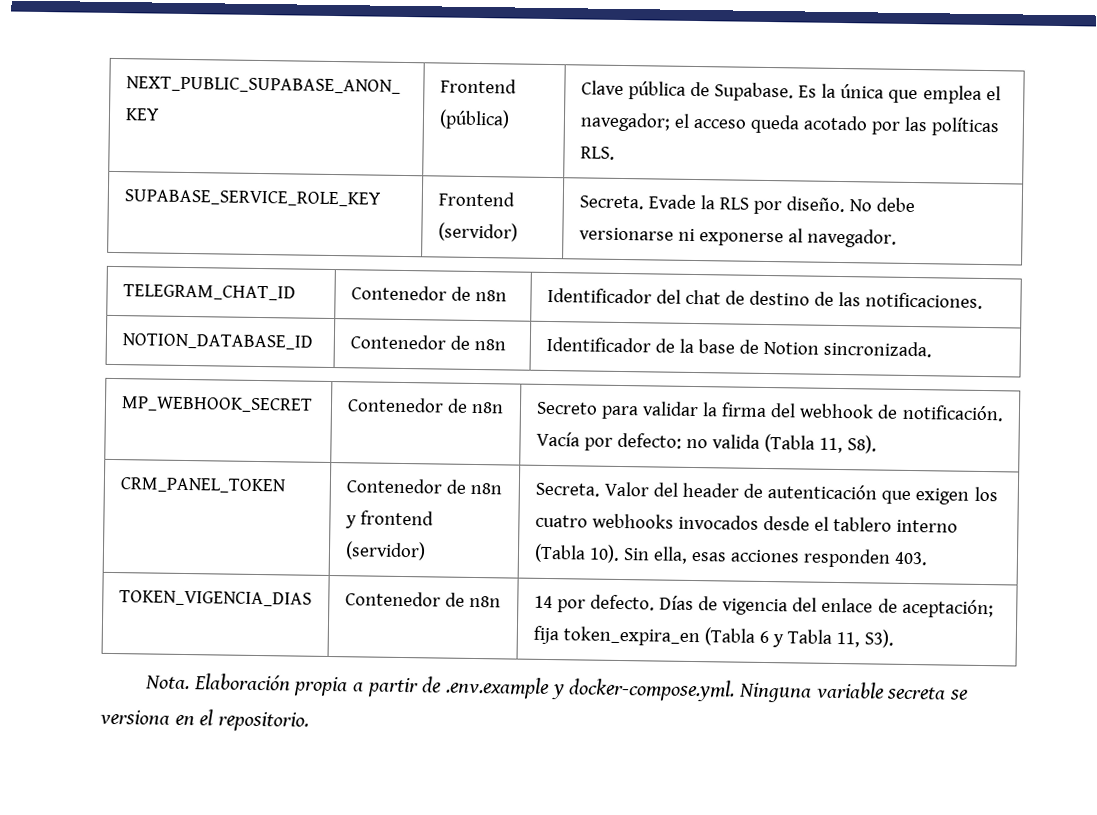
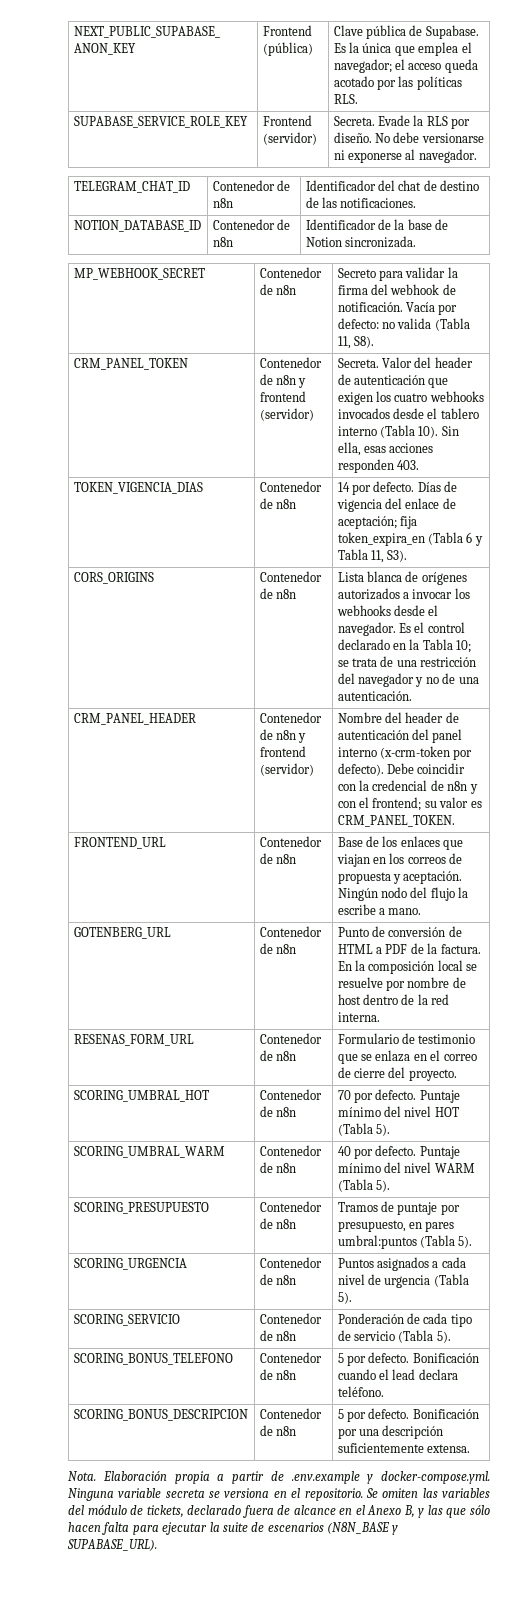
(895, 638) none -> [73,572,154,584] [259,571,322,582] [259,588,297,599] [337,571,467,585] [337,588,470,600] [336,605,439,616] [337,622,465,636] [337,639,472,653] [337,656,477,667] [337,673,479,687] [337,691,412,701] [73,713,196,725] [259,712,322,723] [259,729,307,743] [259,746,306,757] [259,763,314,776] [337,712,459,723] [337,729,463,743] [337,746,473,760] [337,763,466,776] [337,780,478,794] [337,797,482,811] [337,815,455,827] [73,837,166,849] [259,836,322,847] [259,853,297,864] [337,836,464,850] [336,853,463,867] [337,871,463,884] [337,887,469,901] [337,904,422,915] [73,927,171,939] [259,926,322,937] [259,943,297,954] [337,926,462,937] [337,943,481,954] [337,960,478,974] [337,977,466,991] [337,994,450,1005] [337,1012,380,1022] [73,1034,194,1046] [259,1033,322,1044] [259,1050,297,1061] [337,1033,476,1044] [337,1050,477,1064] [337,1067,457,1081] [73,1090,209,1102] [259,1089,322,1100] [259,1106,297,1117] [337,1089,460,1103] [337,1106,459,1117] [337,1123,391,1136] [73,1146,225,1158] [259,1145,322,1156] [259,1162,297,1173] [337,1145,460,1159] [337,1162,475,1173] [337,1179,391,1192] [73,1202,209,1214] [259,1201,322,1212] [259,1218,297,1229] [337,1201,460,1215] [337,1220,455,1232] [337,1235,473,1249] [73,1258,187,1270] [259,1257,322,1268] [259,1274,297,1285] [337,1257,466,1271] [337,1274,469,1288] [337,1292,352,1304] [73,1314,180,1326] [259,1313,322,1324] [259,1330,297,1341] [337,1313,472,1327] [337,1330,451,1343] [73,1353,233,1365] [259,1352,322,1363] [259,1369,297,1380] [337,1352,479,1366] [337,1369,458,1380] [337,1386,384,1397] [73,1409,248,1421] [259,1408,322,1419] [259,1425,297,1436] [337,1408,479,1422] [337,1425,444,1439] [337,1443,471,1453] // CORS_ORIGINS | Contenedor de n8n | Lista blanca de orígenes autorizados a invocar los webhooks desde el navegador. Es el control declarado en la Tabla 10; se trata de una restricción del navegador y no de una autenticación. // CRM_PANEL_HEADER | Contenedor de n8n y frontend (servidor) | Nombre del header de autenticación del panel interno (x-crm-token por defecto). Debe coincidir con la credencial de n8n y con el frontend; su valor es CRM_PANEL_TOKEN. // FRONTEND_URL | Contenedor de n8n | Base de los enlaces que viajan en los correos de propuesta y aceptación. Ningún nodo del flujo la escribe a mano. // GOTENBERG_URL | Contenedor de n8n | Punto de conversión de HTML a PDF de la factura. En la composición local se resuelve por nombre de host dentro de la red interna. // RESENAS_FORM_URL | Contenedor de n8n | Formulario de testimonio que se enlaza en el correo de cierre del proyecto. // SCORING_UMBRAL_HOT | Contenedor de n8n | 70 por defecto. Puntaje mínimo del nivel HOT (Tabla 5). // SCORING_UMBRAL_WARM | Contenedor de n8n | 40 por defecto. Puntaje mínimo del nivel WARM (Tabla 5). // SCORING_PRESUPUESTO | Contenedor de n8n | Tramos de puntaje por presupuesto, en pares umbral:puntos (Tabla 5). // SCORING_URGENCIA | Contenedor de n8n | Puntos asignados a cada nivel de urgencia (Tabla 5). // SCORING_SERVICIO | Contenedor de n8n | Ponderación de cada tipo de servicio (Tabla 5). // SCORING_BONUS_TELEFONO | Contenedor de n8n | 5 por defecto. Bonificación cuando el lead declara teléfono. // SCORING_BONUS_DESCRIPCION | Contenedor de n8n | 5 por defecto. Bonificación por una descripción suficientemente extensa.
(310, 721) none -> [365,1488,491,1498] [68,1505,491,1518] [68,1522,399,1535] [67,1539,157,1551] Se omiten las variables del módulo de tickets, declarado fuera de alcance en el Anexo B, y las que sólo hacen falta para ejecutar la suite de escenarios (N8N_BASE y SUPABASE_URL).

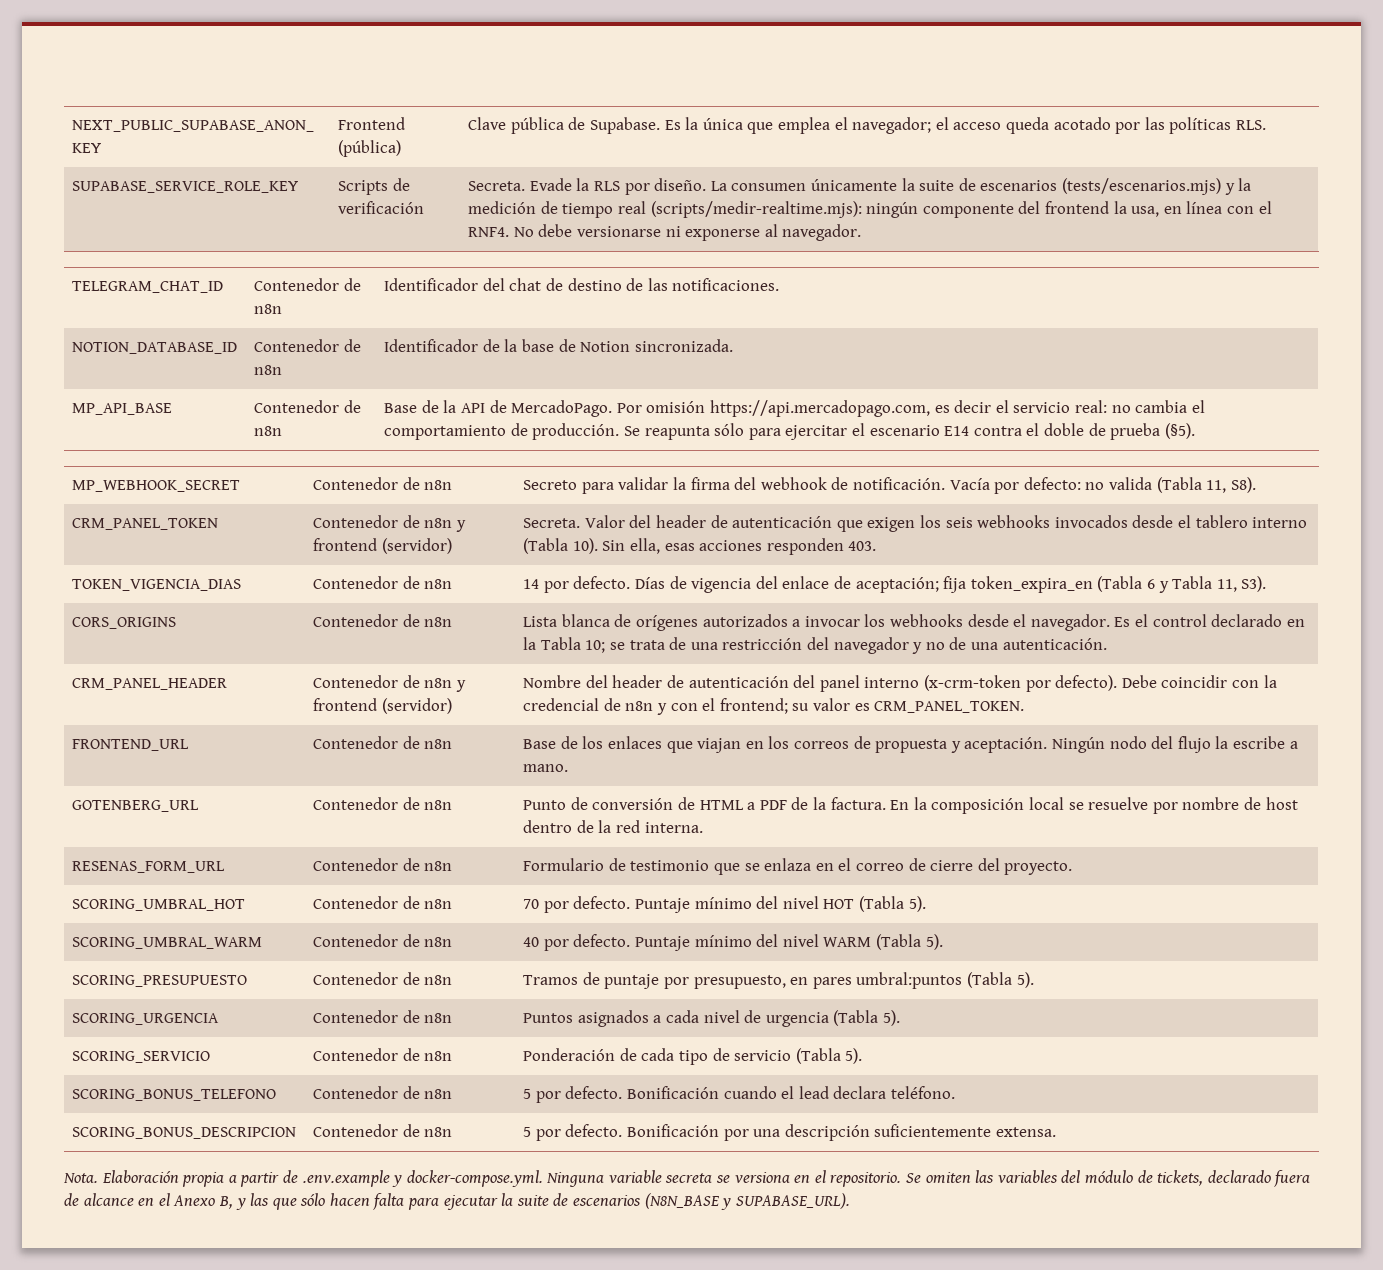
[262,115,312,126] [262,132,317,145] Frontend (servidor) -> [338,178,410,195] [338,201,425,214] Scripts de verificación
(372, 137) none -> [710,178,1252,195] [468,201,1272,218] [468,227,510,237] La consumen únicamente la suite de escenarios (tests/escenarios.mjs) y la medición de tiempo real (scripts/medir-realtime.mjs): ningún componente del frontend la usa, en línea con el RNF4.
(417, 242) none -> [72,403,173,415] [254,400,361,413] [254,426,283,436] [384,400,1205,417] [384,423,1195,440] // MP_API_BASE | Contenedor de n8n | Base de la API de MercadoPago. Por omisión https://api.mercadopago.com, es decir el servicio real: no cambia el comportamiento de producción. Se reapunta sólo para ejercitar el escenario E14 contra el doble de prueba (§5).
[394,393,428,402] cuatro -> [945,517,973,528] seis

